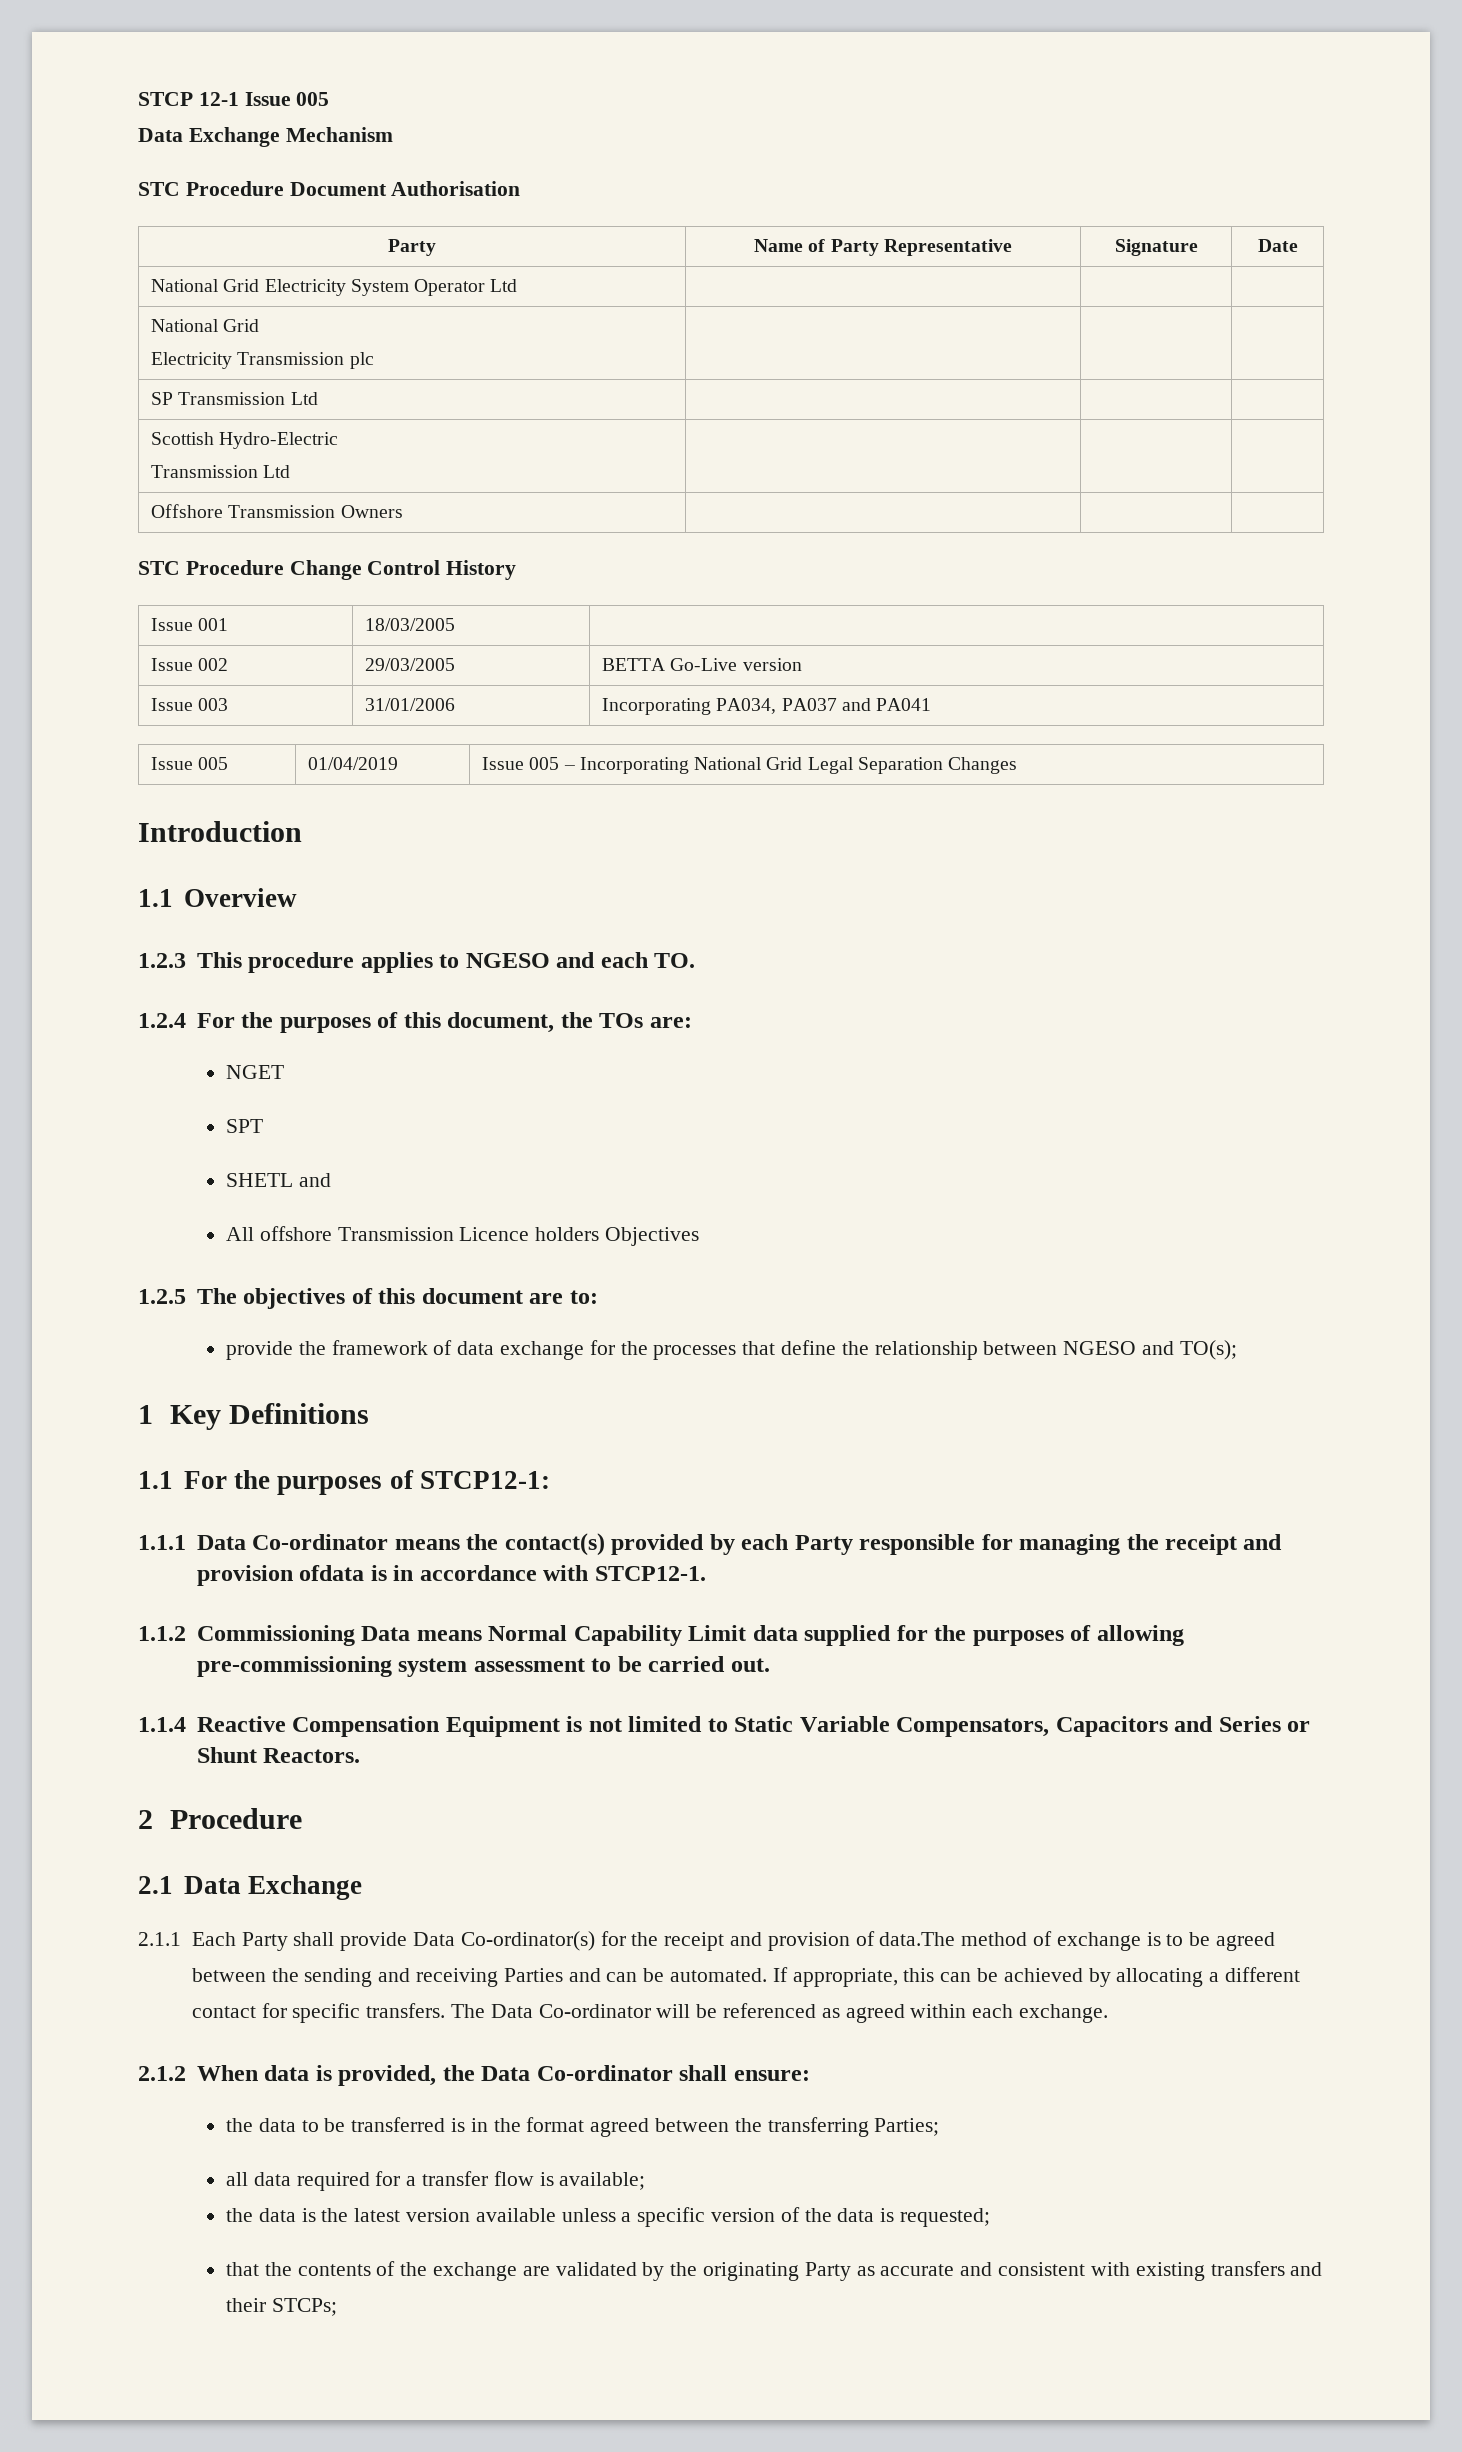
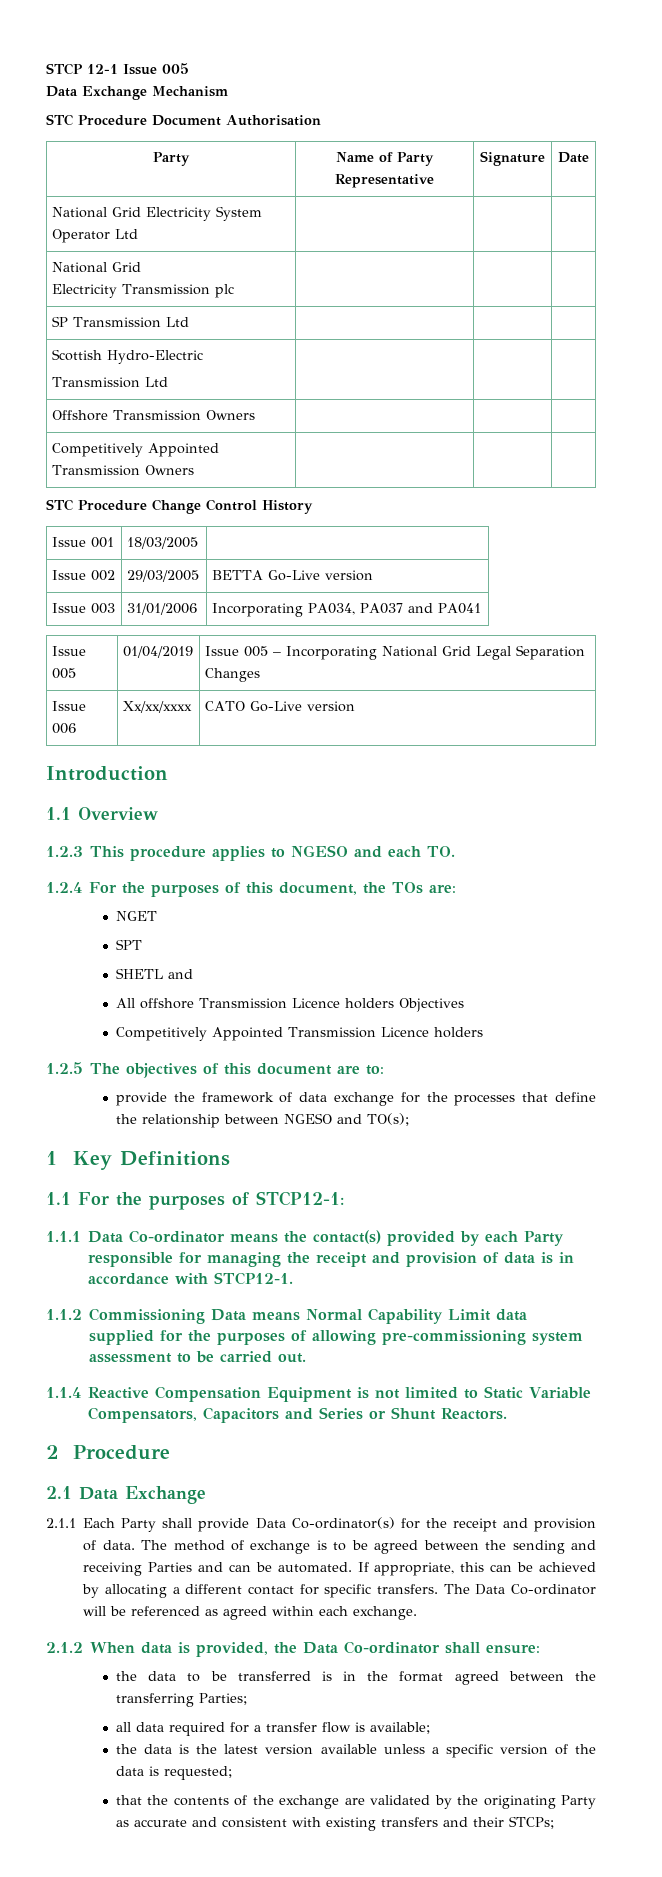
(403, 511) none -> [51,443,219,457] [51,465,194,476] // Competitively Appointed Transmission Owners | | |
(1018, 765) none -> [51,701,86,711] [51,723,76,734] [122,701,192,713] [204,701,355,712] // Issue 006 | Xx/xx/xxxx | CATO Go-Live version
(700, 1236) none -> [115,1027,483,1041] // Competitively Appointed Transmission Licence holders
[299,1565,365,1581] ofdata -> [483,1252,536,1264] of data
[879,1932,956,1946] data.The -> [102,1540,168,1550] data. The

